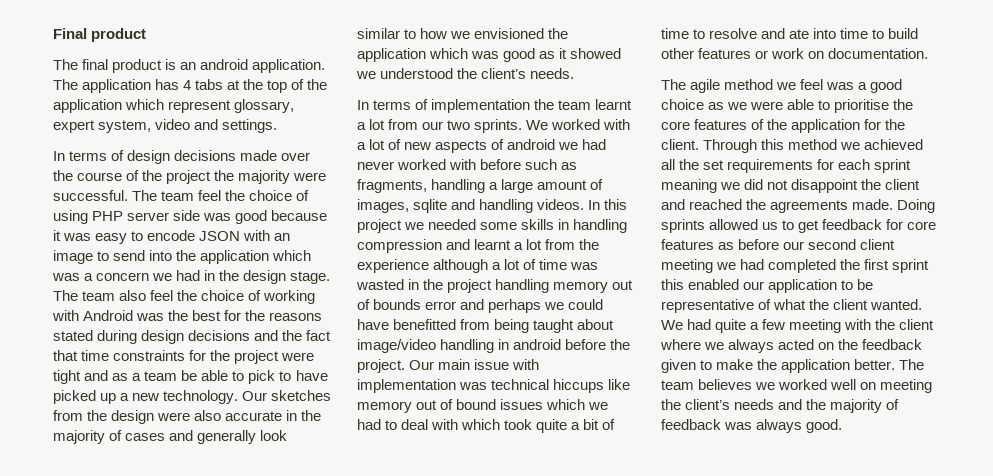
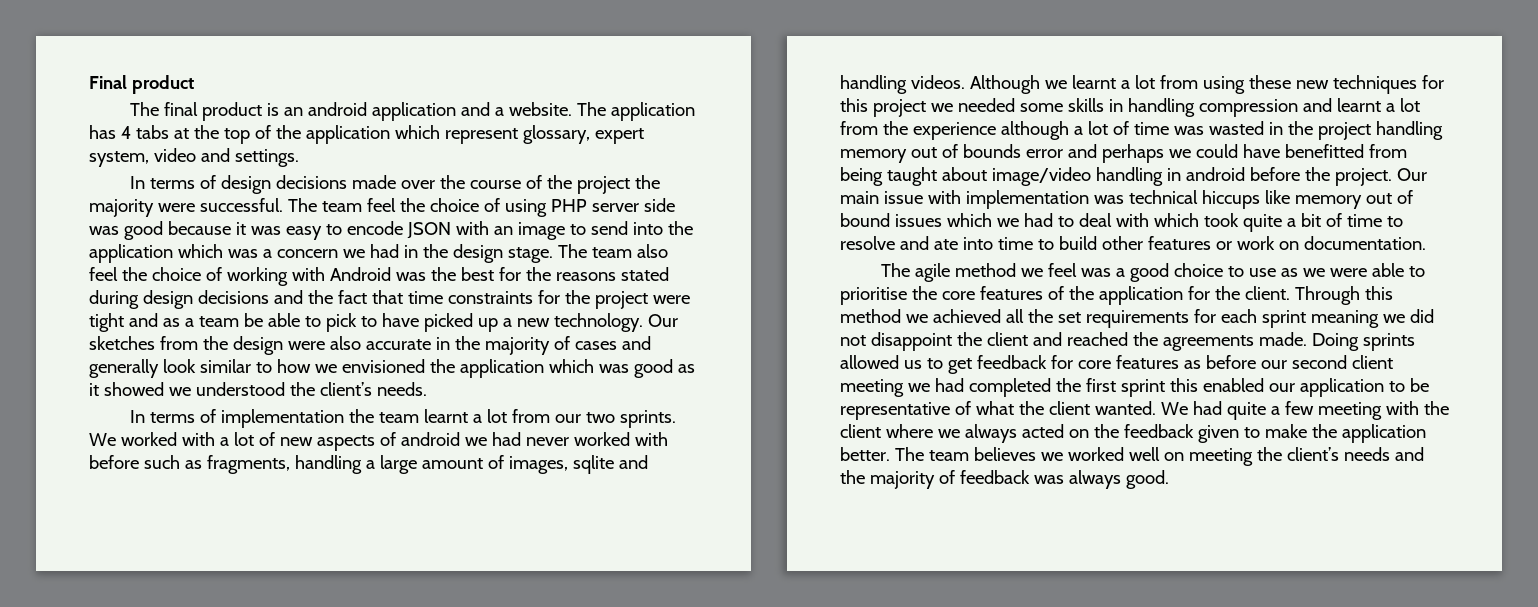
[252,59,326,73] application. -> [371,102,572,121] application and a website.
[588,200,601,210] In -> [969,75,1444,94] Although we learnt a lot from using these new techniques for
(704, 104) none -> [1227,266,1276,277] to use

